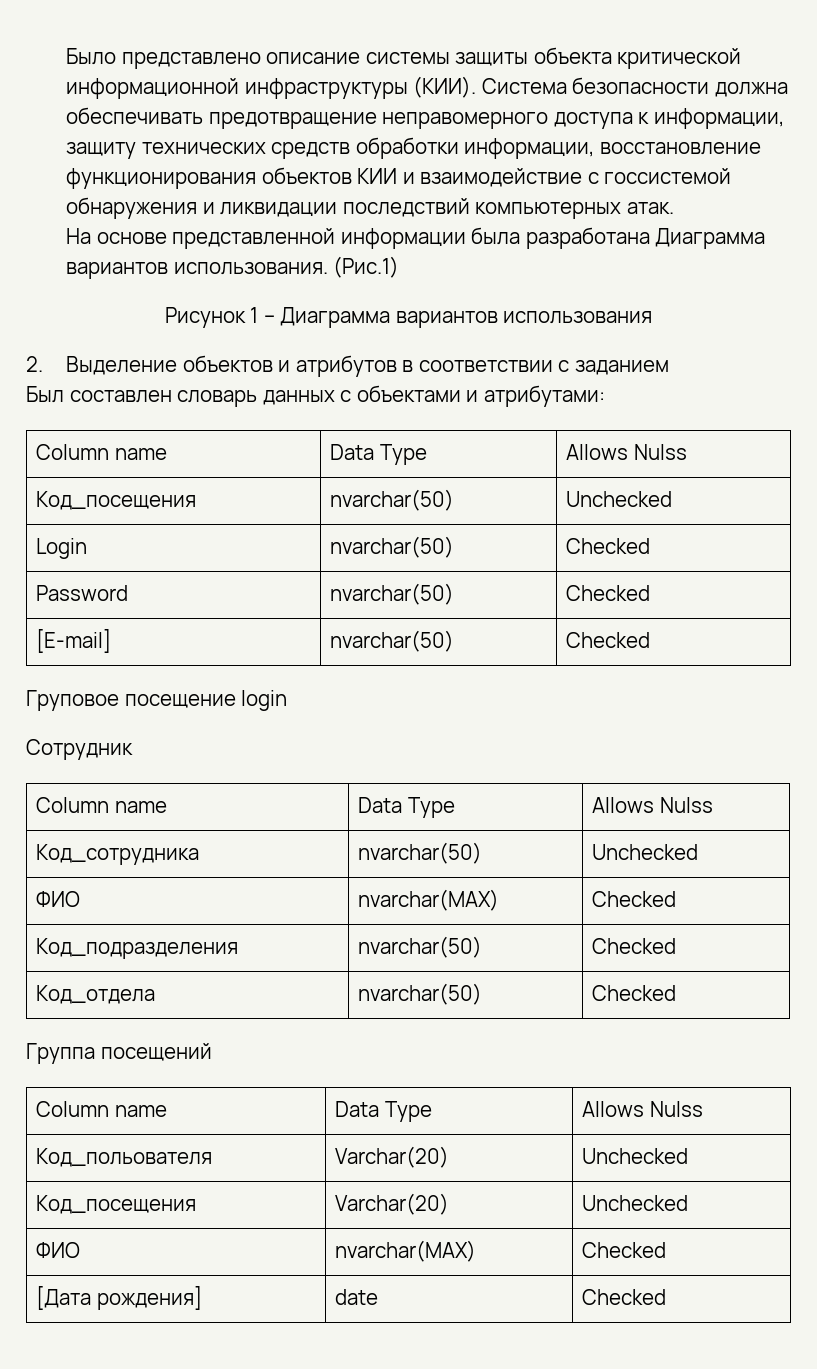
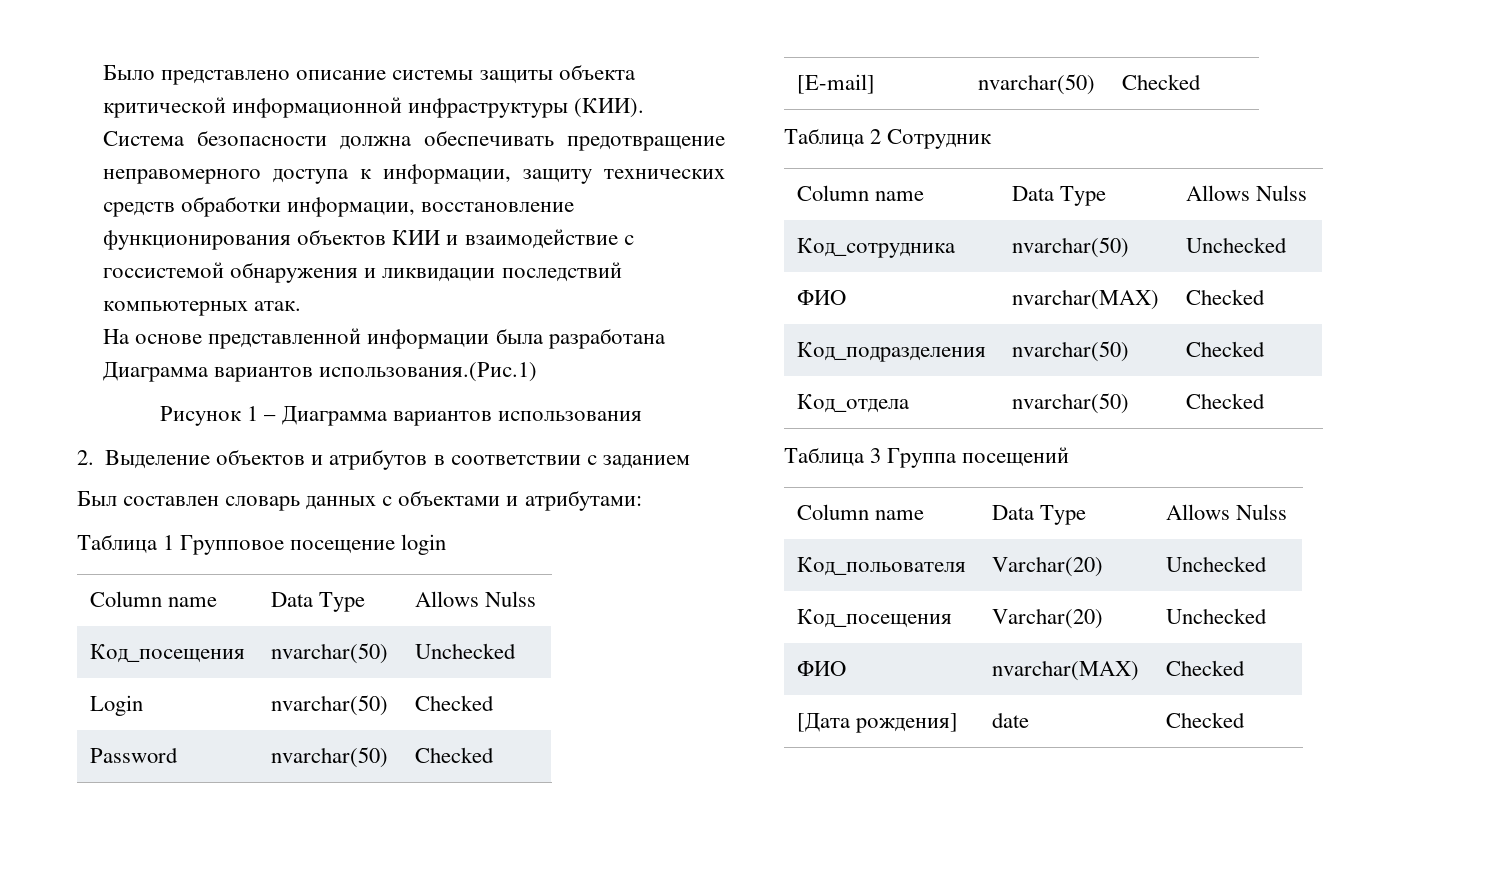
[173,256,400,278] использования. (Рис.1) -> [319,362,538,382] использования.(Рис.1)
(605, 396) none -> [77,534,447,555] // Таблица 1 Групповое посещение login
[26,690,288,711] Груповое посещение login // -> [784,128,882,148] Таблица 2
(677, 993) none -> [784,447,882,467] Таблица 3

